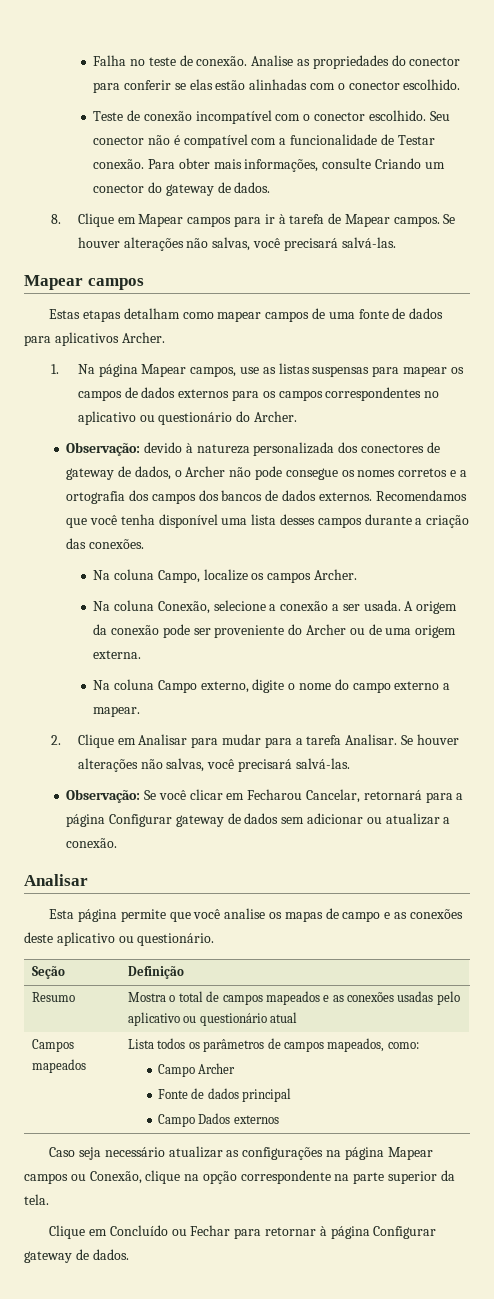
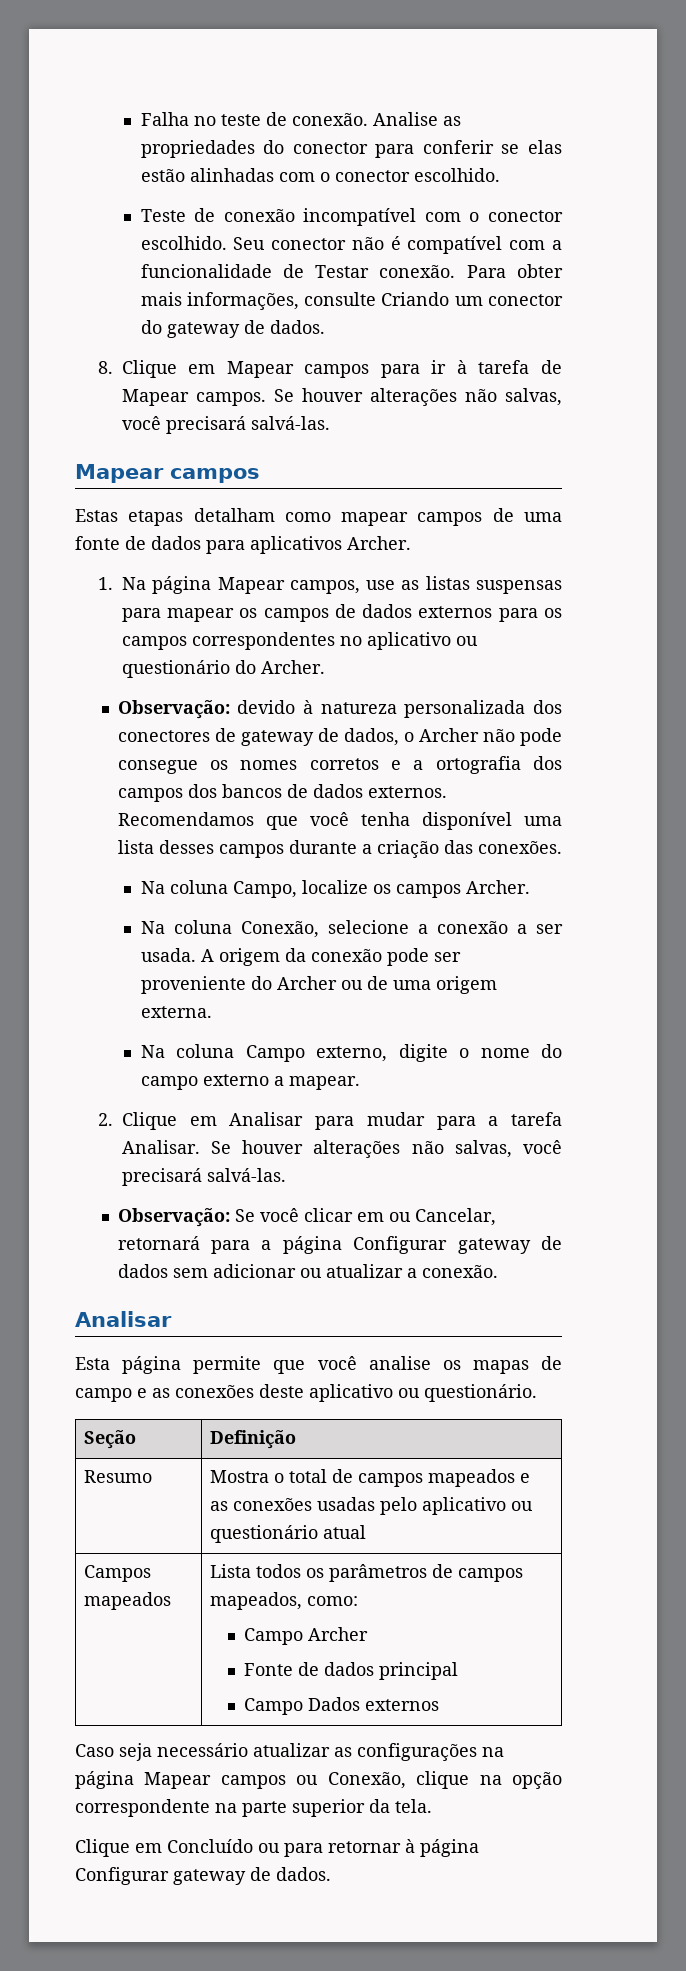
[247,789,303,800] Fecharou -> [388,1212,411,1222] ou
[190,1225,231,1236] Fechar -> (280, 1848) none

